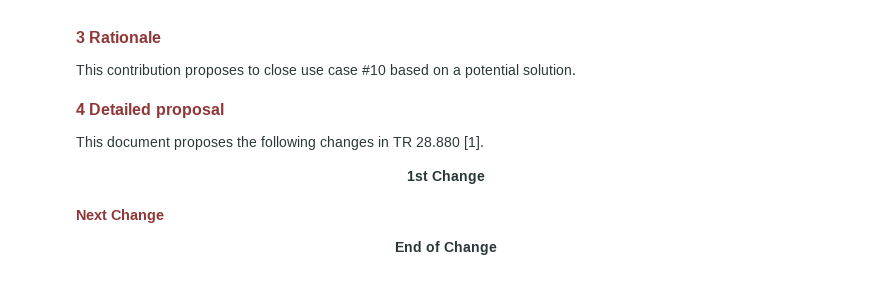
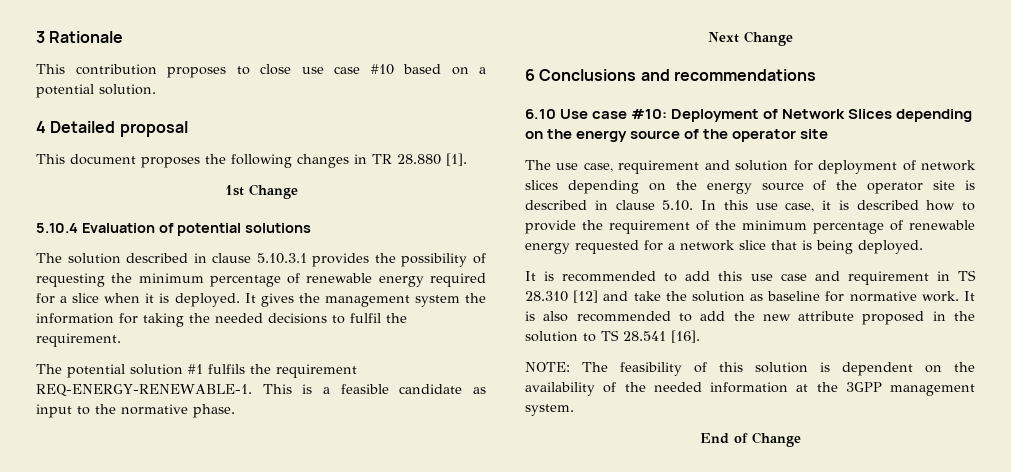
[76,209,164,223] Next Change -> [36,223,311,236] [36,253,486,267] [36,273,486,287] [36,293,486,307] [36,313,407,327] [36,333,121,347] [36,364,357,378] [36,384,486,397] [36,404,235,418] [707,31,793,46] [525,69,816,81] [525,109,973,122] [525,129,829,142] [525,160,976,174] [525,180,975,194] [525,200,975,212] [525,220,975,234] [525,240,923,254] [525,270,976,285] [525,290,975,303] [525,311,976,325] [525,330,700,343] [525,362,975,376] [525,382,975,396] [525,404,574,416] 5.10.4 Evaluation of potential solutions // The solution described in clause 5.10.3.1 provides the possibility of requesting the minimum percentage of renewable energy required for a slice when it is deployed. It gives the management system the information for taking the needed decisions to fulfil the requirement. // The potential solution #1 fulfils the requirement REQ-ENERGY-RENEWABLE-1. This is a feasible candidate as input to the normative phase. // Next Change // 6 Conclusions and recommendations // 6.10 Use case #10: Deployment of Network Slices depending on the energy source of the operator site // The use case, requirement and solution for deployment of network slices depending on the energy source of the operator site is described in clause 5.10. In this use case, it is described how to provide the requirement of the minimum percentage of renewable energy requested for a network slice that is being deployed. // It is recommended to add this use case and requirement in TS 28.310 [12] and take the solution as baseline for normative work. It is also recommended to add the new attribute proposed in the solution to TS 28.541 [16]. // NOTE: The feasibility of this solution is dependent on the availability of the needed information at the 3GPP management system.

